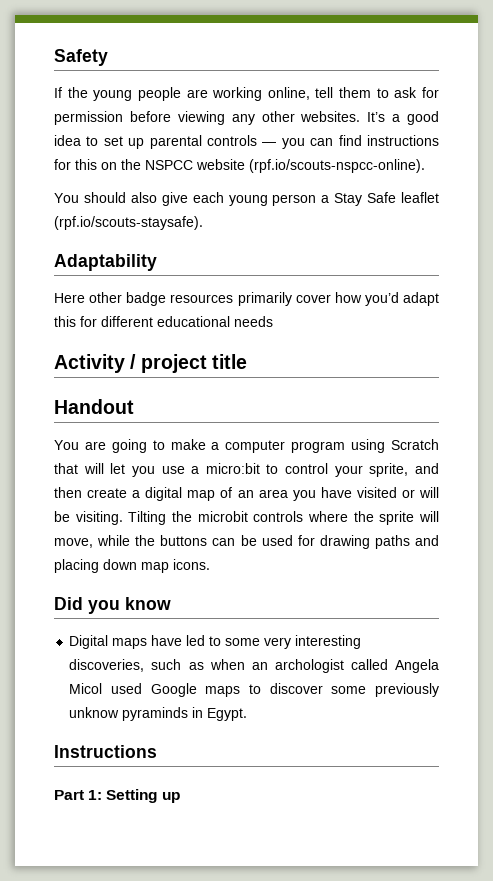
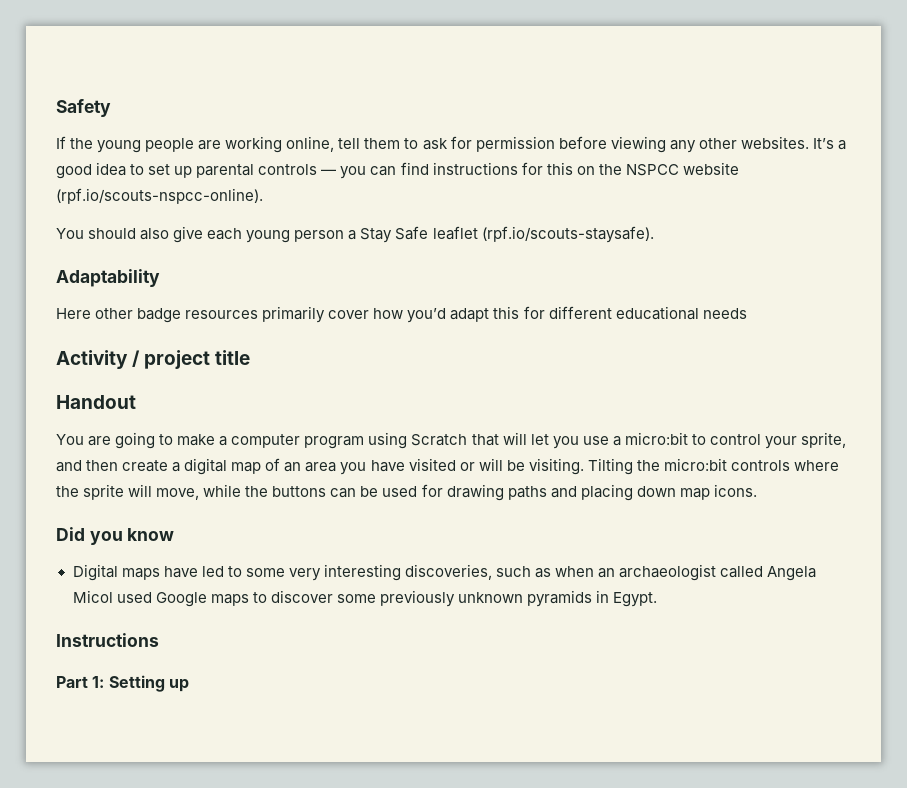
[197,511,248,522] microbit -> [663,458,727,471] micro:bit
[274,659,344,673] archologist -> [619,564,717,581] archaeologist
[69,707,189,721] unknow pyraminds -> [457,590,592,607] unknown pyramids

